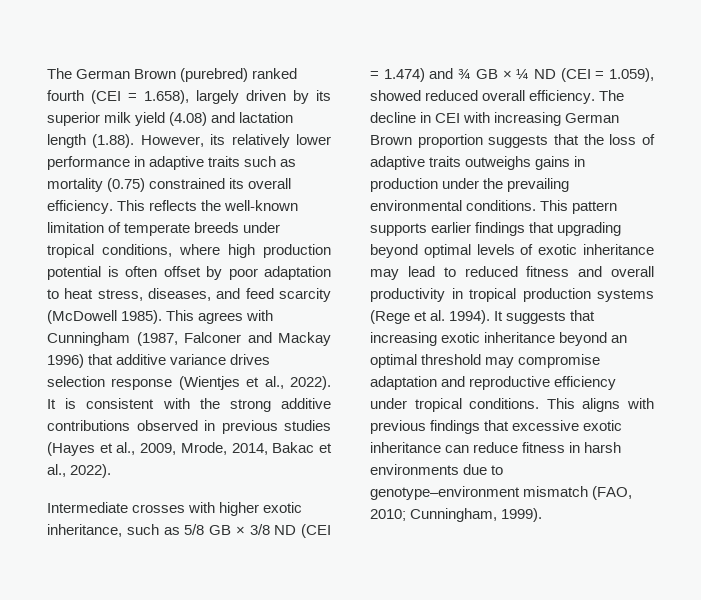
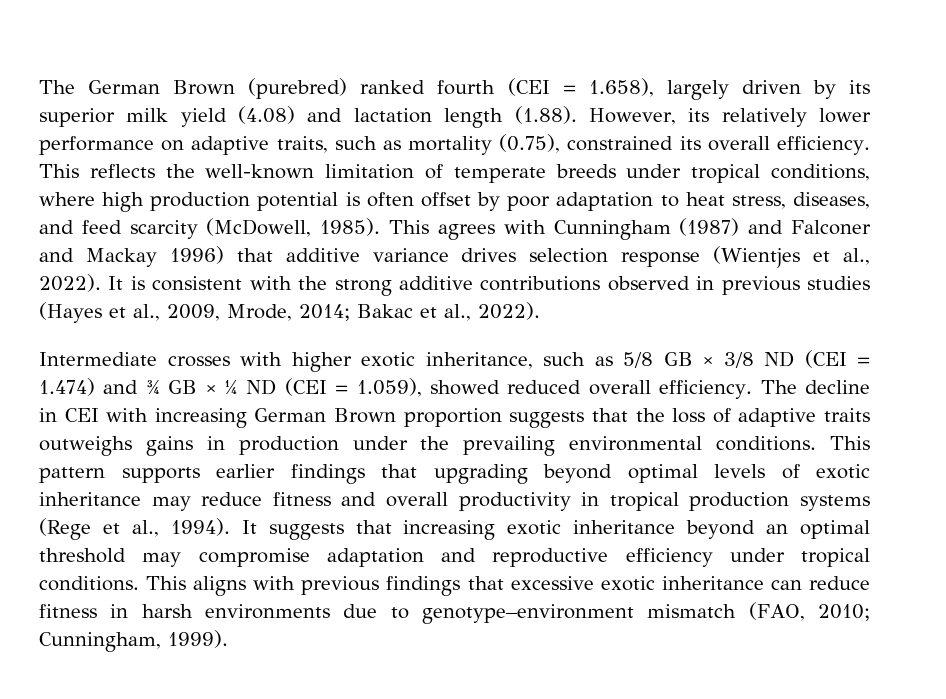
[134,156,241,170] in adaptive traits -> [161,136,328,155] on adaptive traits,
[107,178,146,192] (0.75) -> [499,134,561,153] (0.75),
[47,310,117,324] (McDowell -> [206,218,312,237] (McDowell,
[136,332,178,346] (1987, -> [679,218,784,236] (1987) and
[231,443,268,455] 2014, -> [299,304,350,321] 2014;
[407,266,518,277] lead to reduced -> [201,492,263,506] reduce
[430,310,446,321] al. -> [131,520,159,537] al.,

